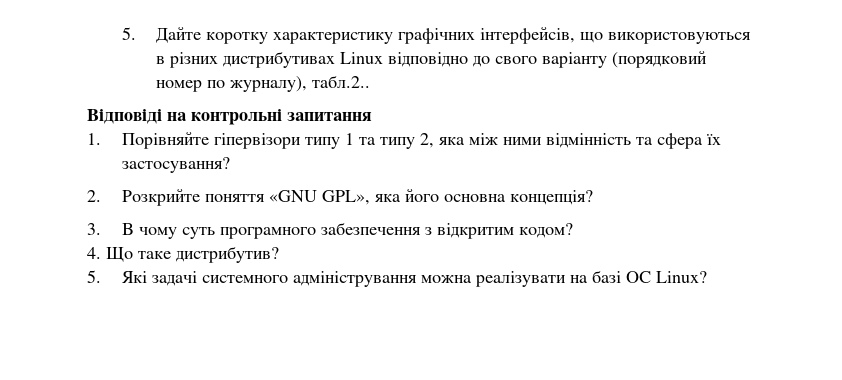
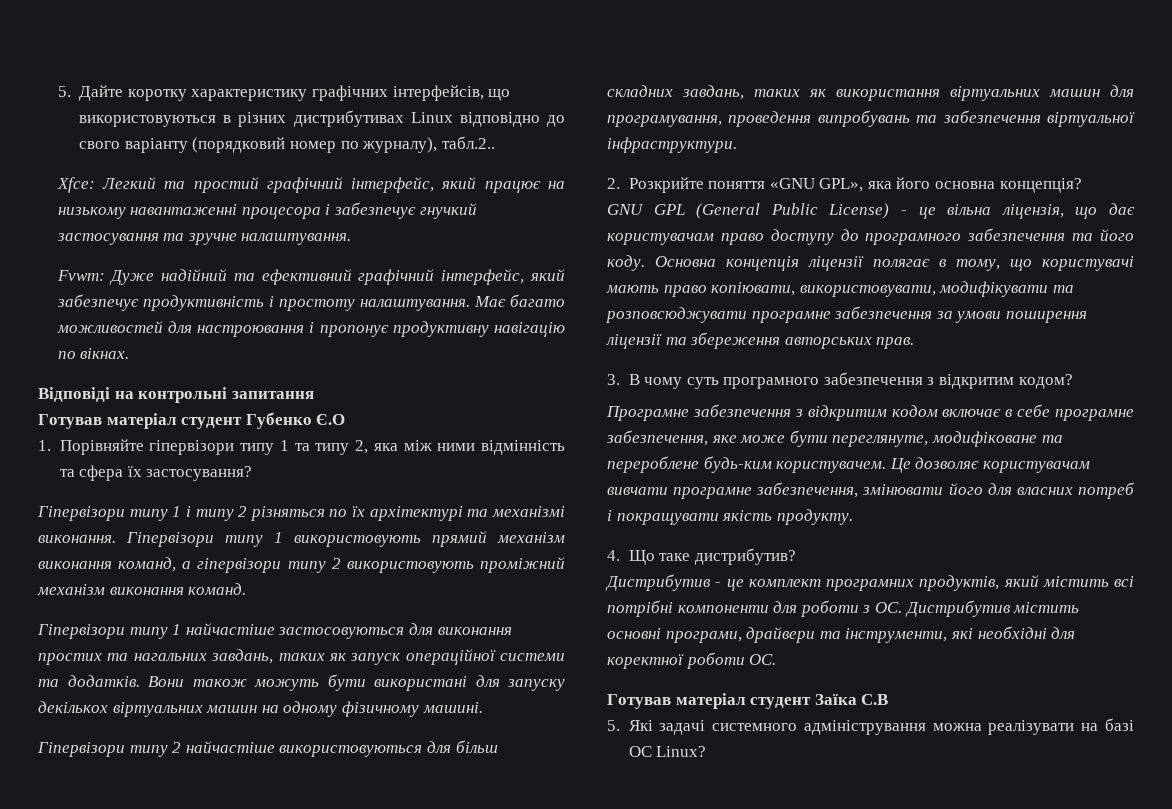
(371, 81) none -> [56,177,565,193] [57,202,477,219] [56,233,352,245] [56,269,565,285] [56,294,565,311] [56,321,565,337] [57,348,130,359] // Xfce: Легкий та простий графічний інтерфейс, який працює на низькому навантаженні процесора і забезпечує гнучкий застосування та зручне налаштування. // Fvwm: Дуже надійний та ефективний графічний інтерфейс, який забезпечує продуктивність і простоту налаштування. Має багато можливостей для настроювання і пропонує продуктивну навігацію по вікнах.
(372, 116) none -> [38,412,346,429] // Готував матеріал студент Губенко Є.О
(230, 165) none -> [37,506,565,521] [38,531,565,547] [38,557,565,573] [37,583,247,595] [37,623,512,639] [38,649,565,665] [38,674,565,691] [38,701,483,717] [37,740,498,757] [607,85,1134,101] [607,110,1135,127] [607,137,737,153] // Гіпервізори типу 1 і типу 2 різняться по їх архітектурі та механізмі виконання. Гіпервізори типу 1 використовують прямий механізм виконання команд, а гіпервізори типу 2 використовують проміжний механізм виконання команд. // Гіпервізори типу 1 найчастіше застосовуються для виконання простих та нагальних завдань, таких як запуск операційної системи та додатків. Вони також можуть бути використані для запуску декількох віртуальних машин на одному фізичному машині. // Гіпервізори типу 2 найчастіше використовуються для більш складних завдань, таких як використання віртуальних машин для програмування, проведення випробувань та забезпечення віртуальної інфраструктури.
(593, 197) none -> [607,203,1135,219] [607,228,1134,245] [607,255,1134,271] [606,281,1074,297] [606,306,1087,323] [606,332,915,349] // GNU GPL (General Public License) - це вільна ліцензія, що дає користувачам право доступу до програмного забезпечення та його коду. Основна концепція ліцензії полягає в тому, що користувачі мають право копіювати, використовувати, модифікувати та розповсюджувати програмне забезпечення за умови поширення ліцензії та збереження авторських прав.
[87,246,279,263] 4. Що таке дистрибутив? -> [606,404,1134,421] [606,430,1063,447] [607,456,1090,473] [607,482,1134,499] [607,509,853,525] [607,548,796,565] [605,574,1134,591] [607,600,1080,617] [607,626,1076,643] [607,652,777,669] [607,693,889,709] Програмне забезпечення з відкритим кодом включає в себе програмне забезпечення, яке може бути переглянуте, модифіковане та перероблене будь-ким користувачем. Це дозволяє користувачам вивчати програмне забезпечення, змінювати його для власних потреб і покращувати якість продукту. // 4. Що таке дистрибутив? // Дистрибутив - це комплект програмних продуктів, який містить всі потрібні компоненти для роботи з ОС. Дистрибутив містить основні програми, драйвери та інструменти, які необхідні для коректної роботи ОС. // Готував матеріал студент Заїка С.В

